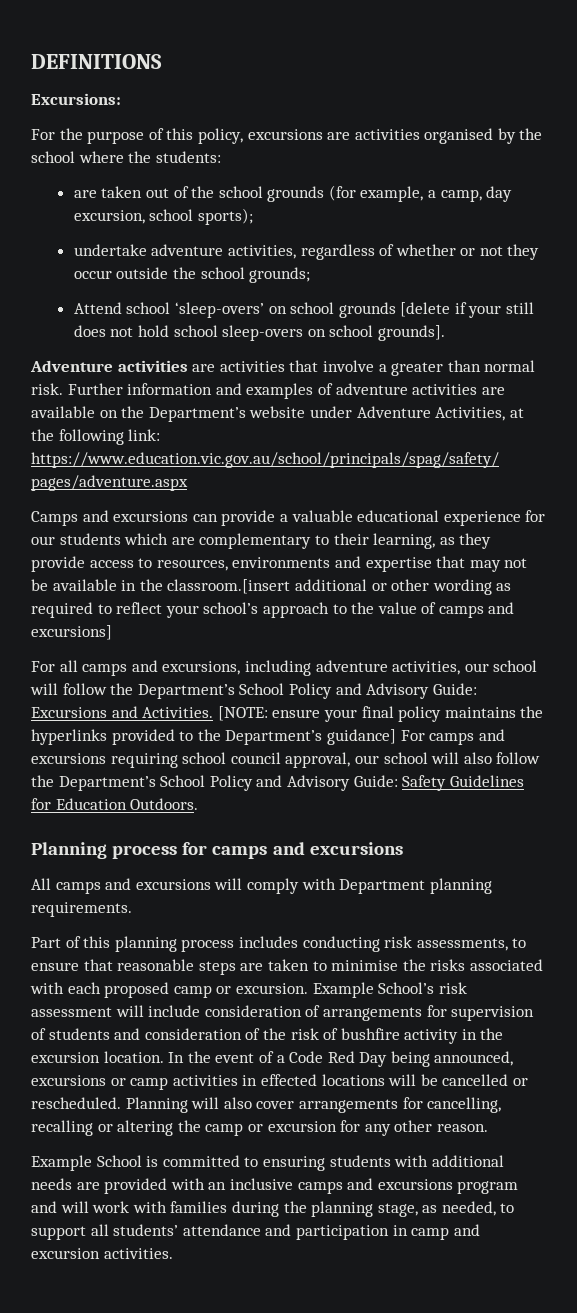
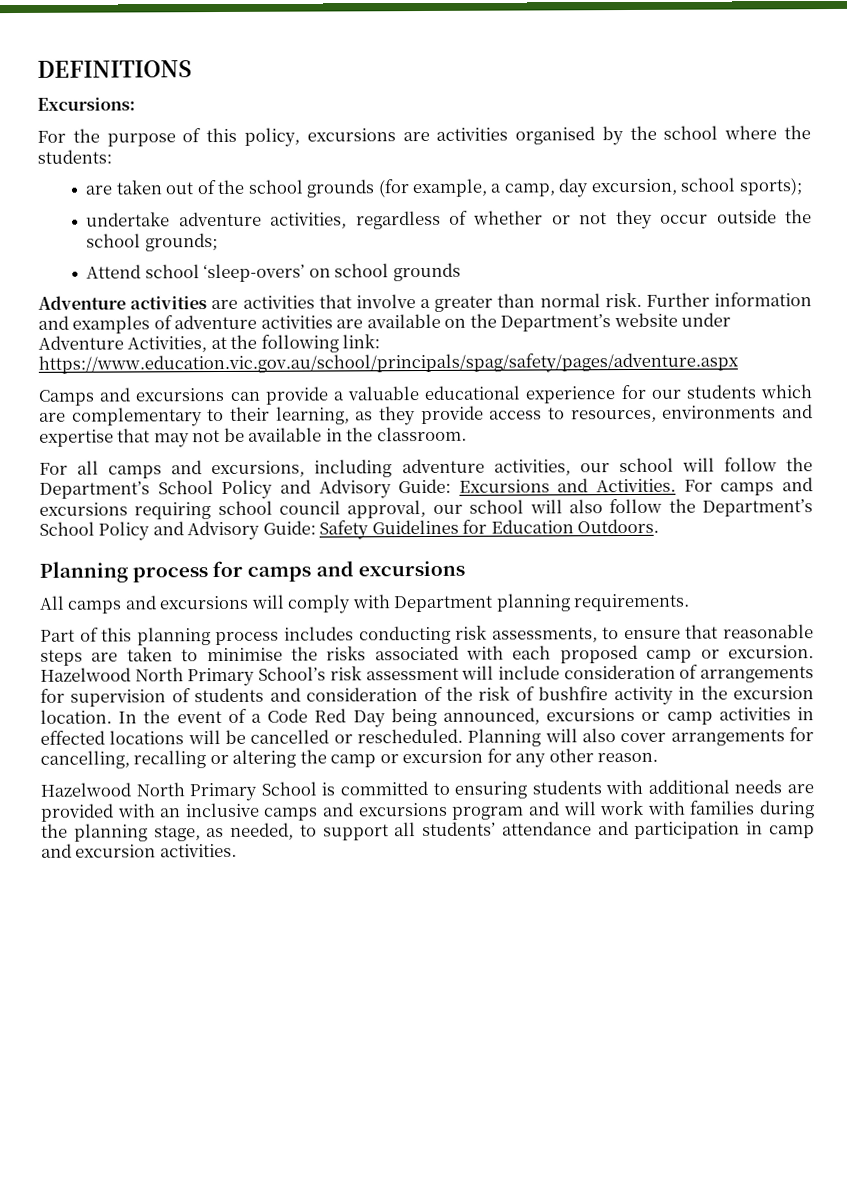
[400,302,535,318] [73,325,445,341] [delete if your still does not hold school sleep-overs on school grounds]. -> (461, 272) none
[167,579,512,595] [31,602,515,618] [31,625,112,640] classroom.[insert additional or other wording as required to reflect your school’s approach to the value of camps and excursions] -> [376,426,467,442] classroom.
[217,706,544,722] [31,729,396,745] [NOTE: ensure your final policy maintains the hyperlinks provided to the Department’s guidance] -> (677, 485) none
[312,982,374,998] Example -> [40,667,256,687] Hazelwood North Primary
[31,1155,92,1171] Example -> [40,782,258,802] Hazelwood North Primary

